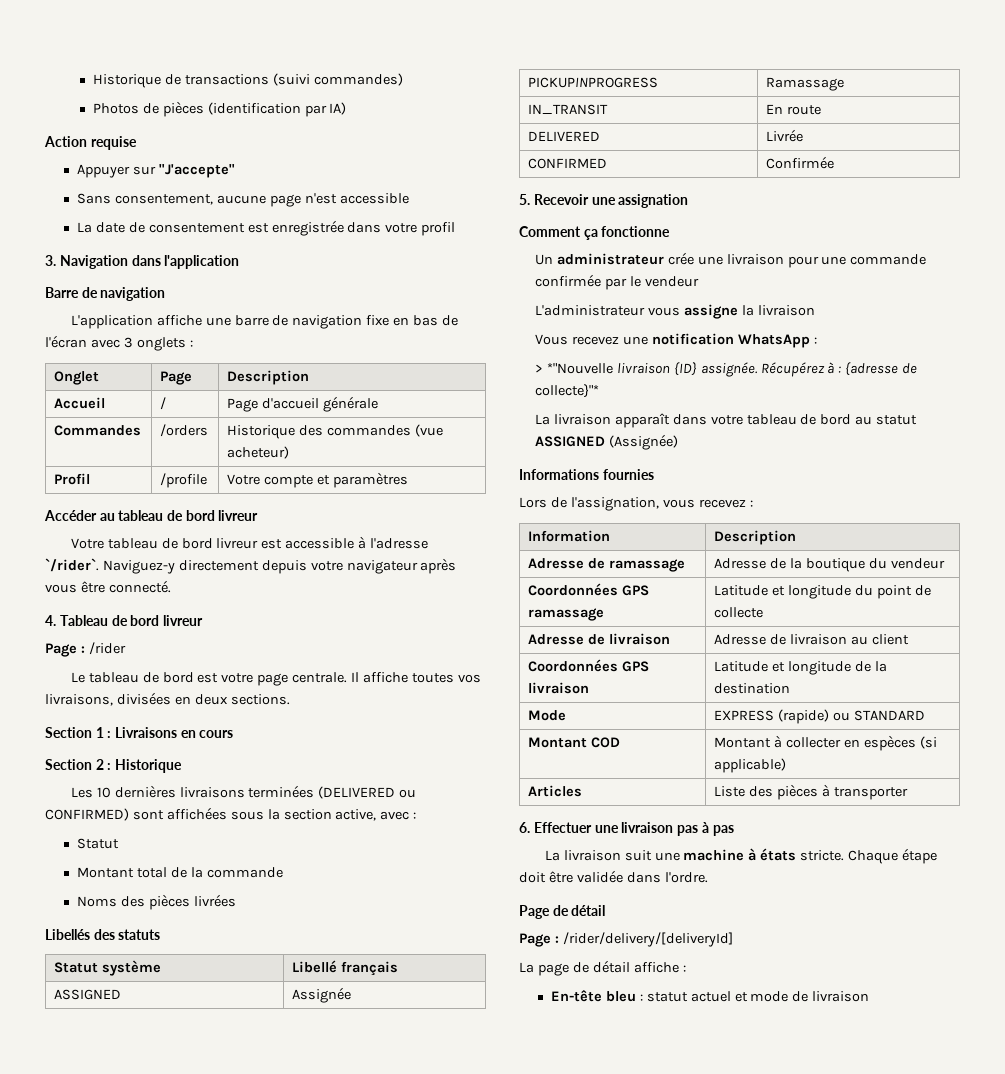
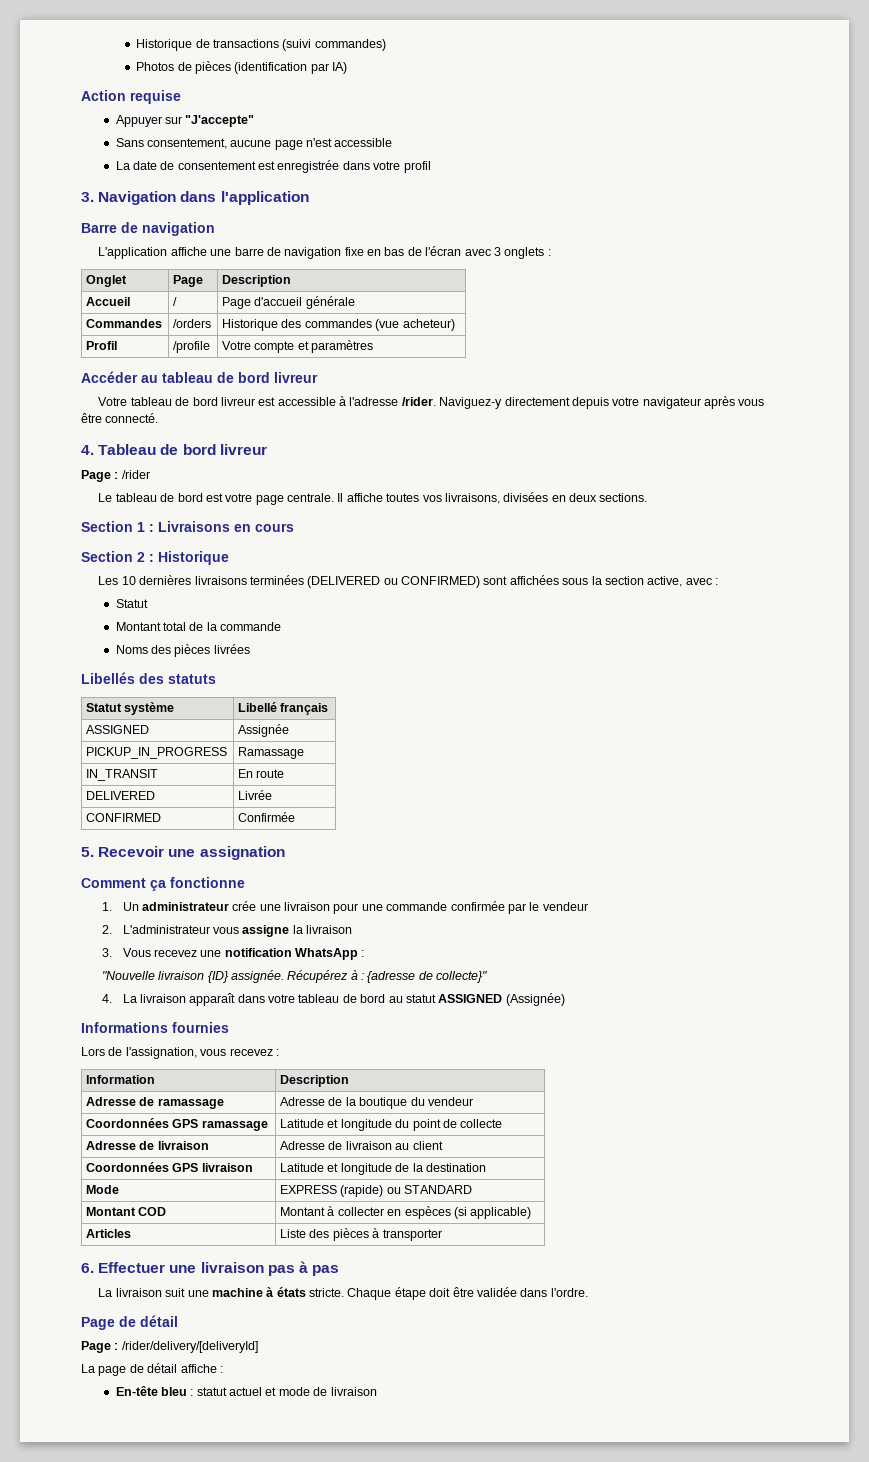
[45,558,99,572] `/rider`. -> [401,397,436,406] /rider.
[528,77,659,88] PICKUPINPROGRESS -> [86,747,228,759] PICKUP_IN_PROGRESS
(671, 231) none -> [101,902,112,911] 1.
(699, 281) none -> [101,925,112,934] 2.
(815, 310) none -> [101,948,112,957] 3.
[534,363,613,374] > *"Nouvelle -> [101,971,155,980] "Nouvelle
[534,384,599,398] collecte}"* // -> [436,971,488,983] [101,994,112,1003] collecte}" // 4.

